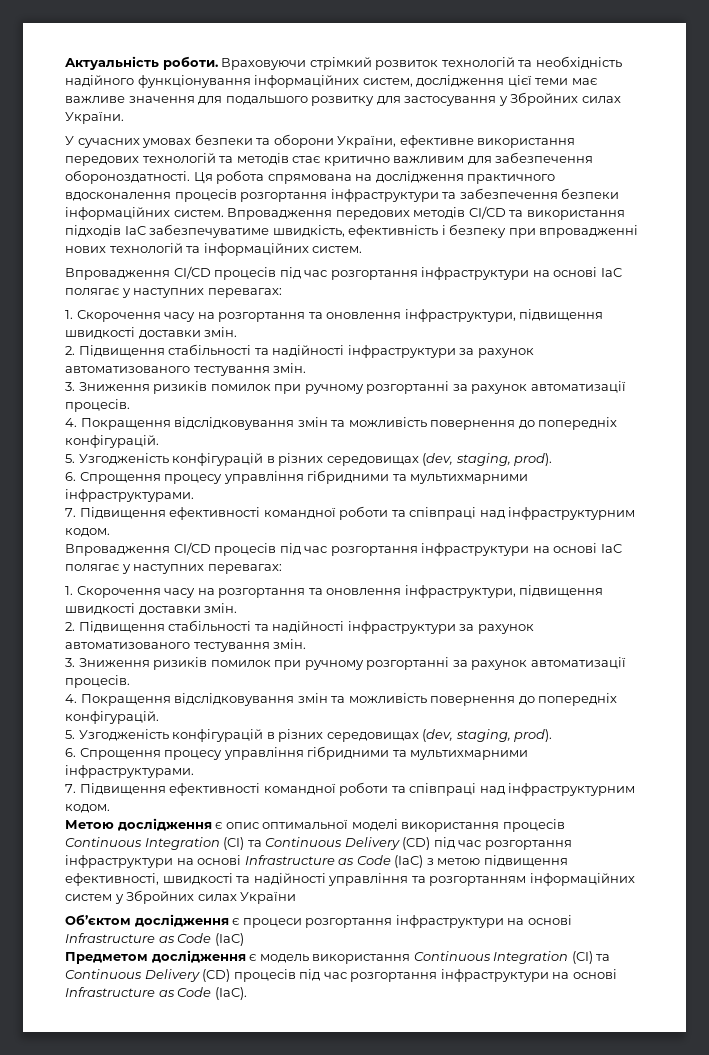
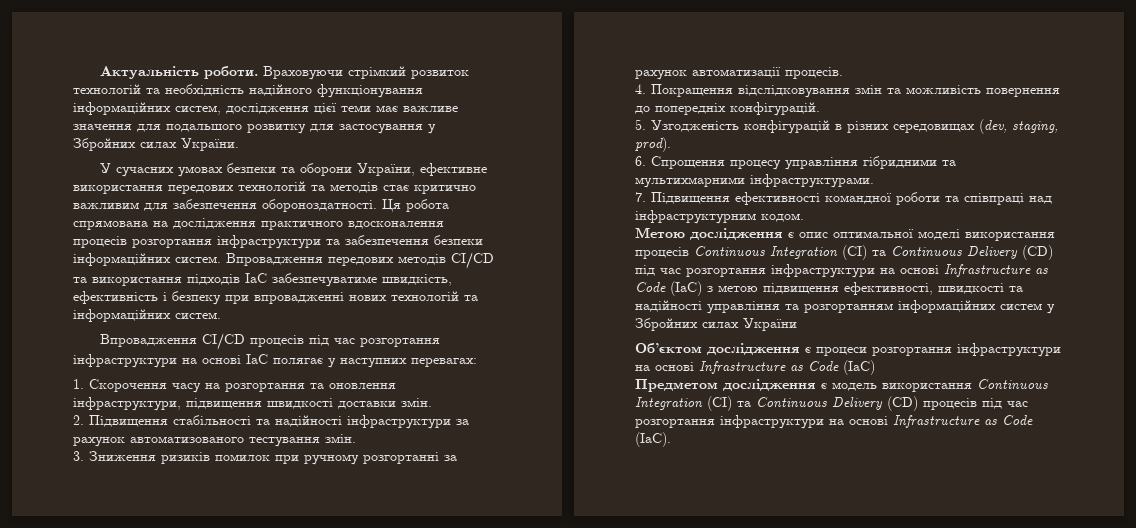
[65,542,622,556] [65,564,282,574] [65,585,604,598] [65,603,238,615] [65,620,534,634] [65,639,307,652] [65,657,626,670] [65,675,130,688] [65,693,618,706] [65,711,159,724] [65,729,553,742] [65,746,529,760] [65,765,194,778] [65,782,636,796] [65,804,110,813] // Впровадження CI/CD процесів під час розгортання інфраструктури на основі IaC полягає у наступних перевагах: // 1. Скорочення часу на розгортання та оновлення інфраструктури, підвищення швидкості доставки змін. // 2. Підвищення стабільності та надійності інфраструктури за рахунок автоматизованого тестування змін. // 3. Зниження ризиків помилок при ручному розгортанні за рахунок автоматизації процесів. // 4. Покращення відслідковування змін та можливість повернення до попередніх конфігурацій. // 5. Узгодженість конфігурацій в різних середовищах (dev, staging, prod). // 6. Спрощення процесу управління гібридними та мультихмарними інфраструктурами. // 7. Підвищення ефективності командної роботи та співпраці над інфраструктурним кодом. -> (804, 217) none

